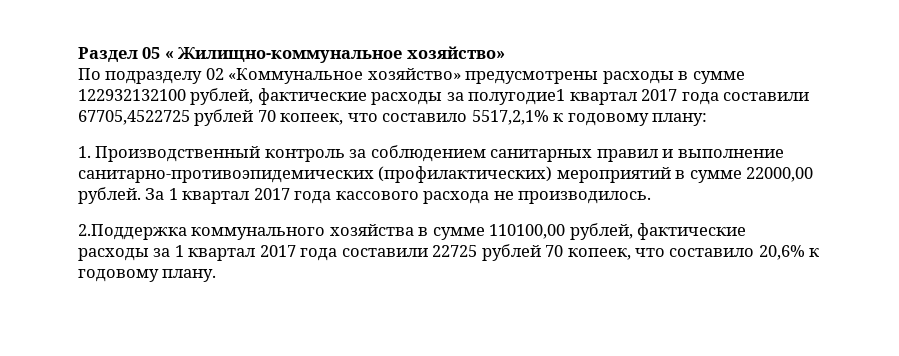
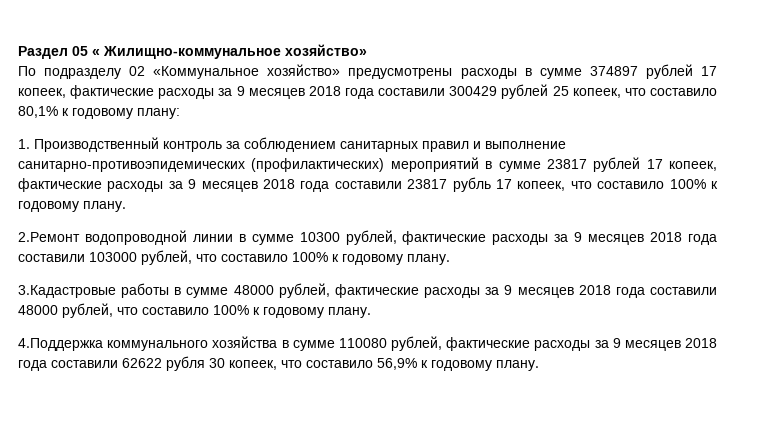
[78,88,810,105] [78,109,549,126] 122932132100 рублей, фактические расходы за полугодие1 квартал 2017 года составили 67705,4522725 рублей 70 копеек, что составило 5517,2,1% -> [589,64,717,79] [18,84,717,99] [18,106,58,118] 374897 рублей 17 копеек, фактические расходы за 9 месяцев 2018 года составили 300429 рублей 25 копеек, что составило 80,1%
[746,167,814,182] [78,187,652,204] [78,224,187,240] 22000,00 рублей. За 1 квартал 2017 года кассового расхода не производилось. // 2.Поддержка -> [546,157,717,172] [18,177,718,192] [18,201,126,212] [18,230,717,245] [18,250,450,265] [18,283,717,298] [18,303,371,318] [18,338,103,351] 23817 рублей 17 копеек, фактические расходы за 9 месяцев 2018 года составили 23817 рубль 17 копеек, что составило 100% к годовому плану. // 2.Ремонт водопроводной линии в сумме 10300 рублей, фактические расходы за 9 месяцев 2018 года составили 103000 рублей, что составило 100% к годовому плану. // 3.Кадастровые работы в сумме 48000 рублей, фактические расходы за 9 месяцев 2018 года составили 48000 рублей, что составило 100% к годовому плану. // 4.Поддержка
[489,223,747,240] [78,244,805,261] 110100,00 рублей, фактические расходы за 1 квартал 2017 года составили 22725 рублей 70 копеек, что составило 20,6% -> [338,336,717,351] [18,356,417,371] 110080 рублей, фактические расходы за 9 месяцев 2018 года составили 62622 рубля 30 копеек, что составило 56,9%

